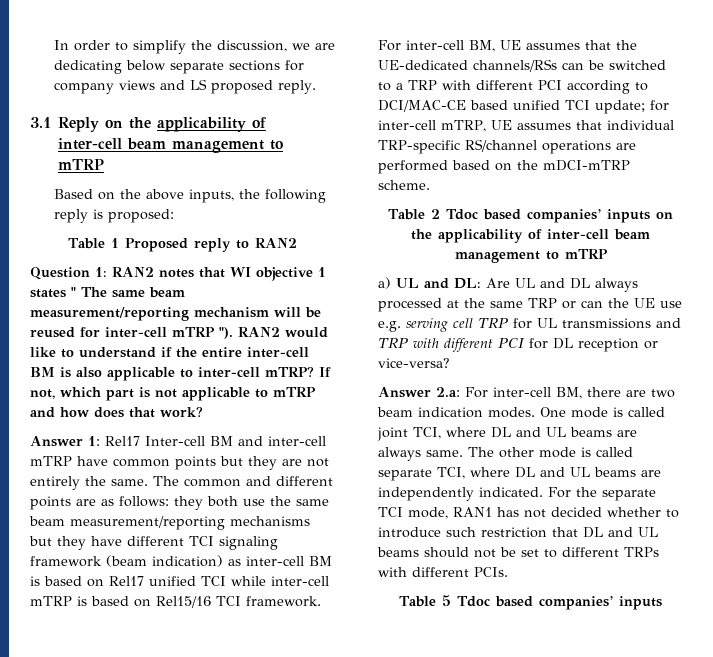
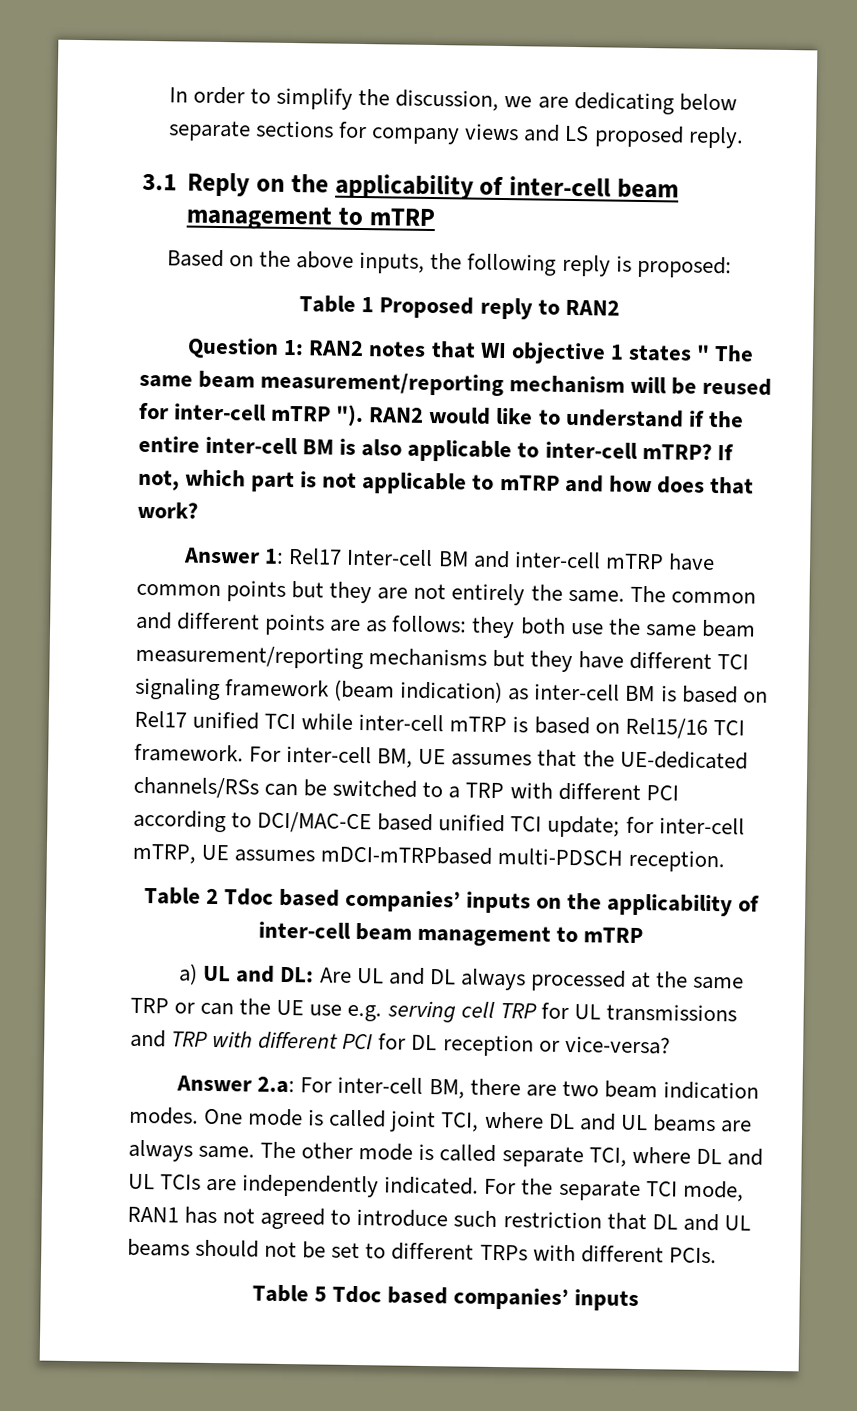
[575,120,674,130] [378,139,636,154] [378,160,630,174] [378,180,430,190] that individual TRP-specific RS/channel operations are performed based on the mDCI-mTRP scheme. -> [320,845,726,873] mDCI-mTRPbased multi-PDSCH reception.
[594,467,636,477] beams -> [160,1174,202,1190] TCIs
[551,507,661,517] decided whether -> [260,1207,326,1230] agreed

